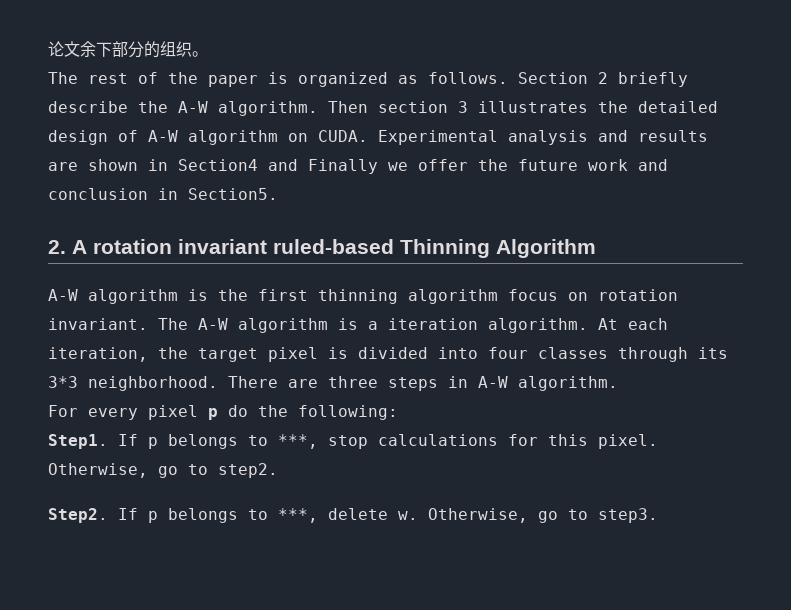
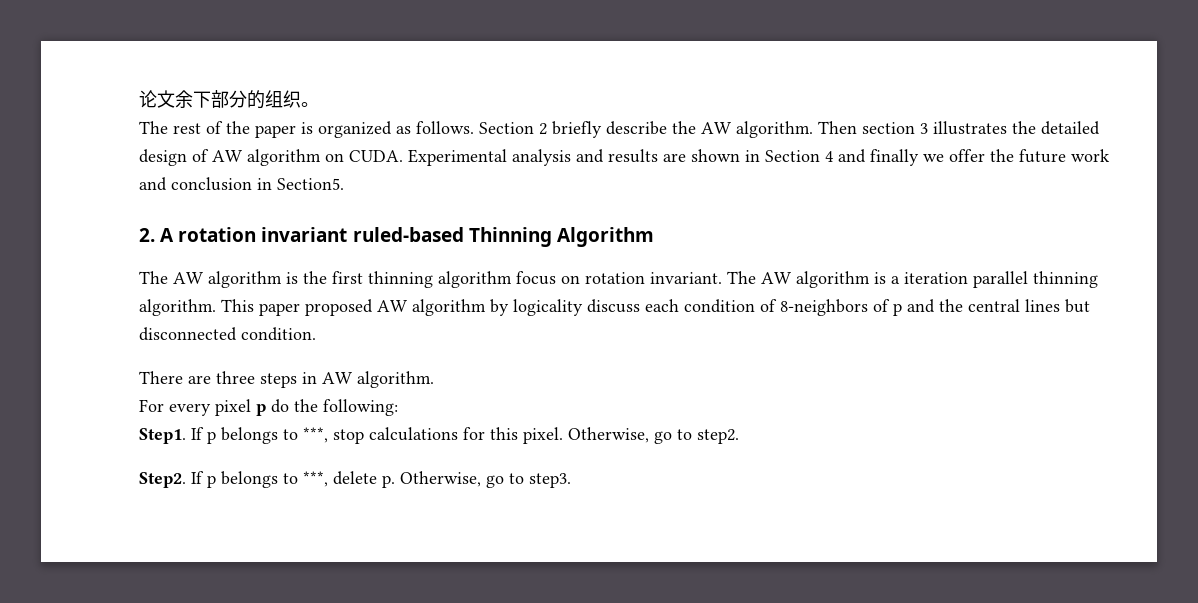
[178,101,208,113] A-W -> [701,122,732,134] AW
[148,130,178,142] A-W -> [212,150,243,162] AW
[178,159,378,174] Section4 and Finally -> [765,149,919,166] Section 4 and finally
[48,289,78,301] A-W -> [139,271,204,284] The AW
[198,318,228,330] A-W -> [761,272,792,284] AW
[488,318,668,333] [48,347,728,362] [48,376,218,391] algorithm. At each iteration, the target pixel is divided into four classes through its 3*3 neighborhood. -> [973,271,1098,288] [139,299,1090,316] [139,327,316,341] parallel thinning algorithm. This paper proposed AW algorithm by logicality discuss each condition of 8-neighbors of p and the central lines but disconnected condition. //
[478,376,508,388] A-W -> [322,372,353,384] AW
[398,511,418,520] w. -> [382,475,395,488] p.

